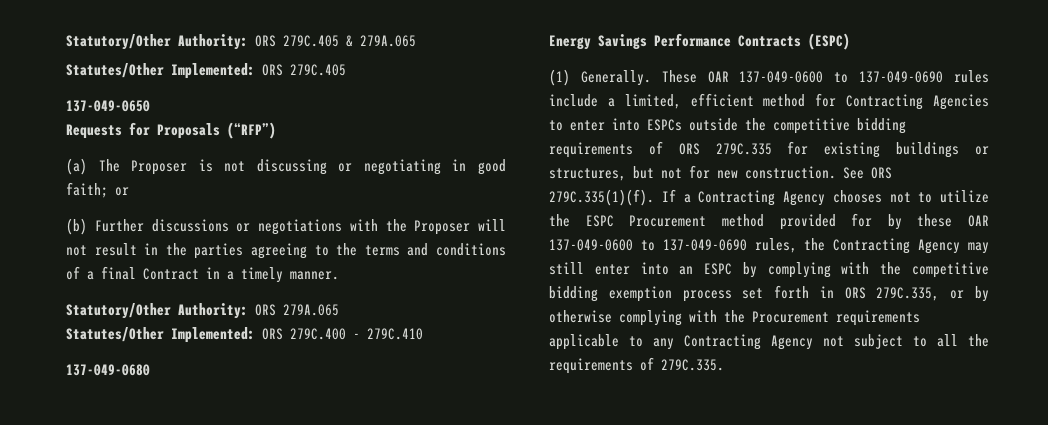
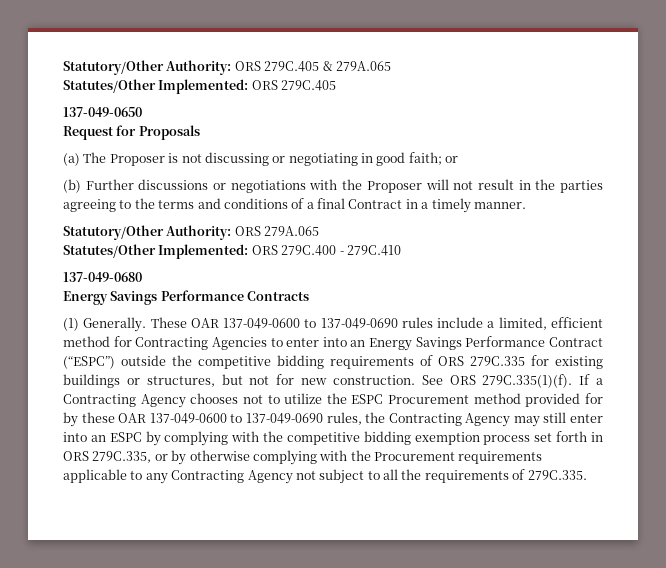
[66,124,122,139] Requests -> [63,126,113,140] Request
[227,122,276,139] (“RFP”) -> (200, 132) none
[808,33,850,50] (ESPC) -> (310, 296) none
[647,119,682,131] ESPCs -> [350,336,603,351] [63,356,115,369] an Energy Savings Performance Contract (“ESPC”)

